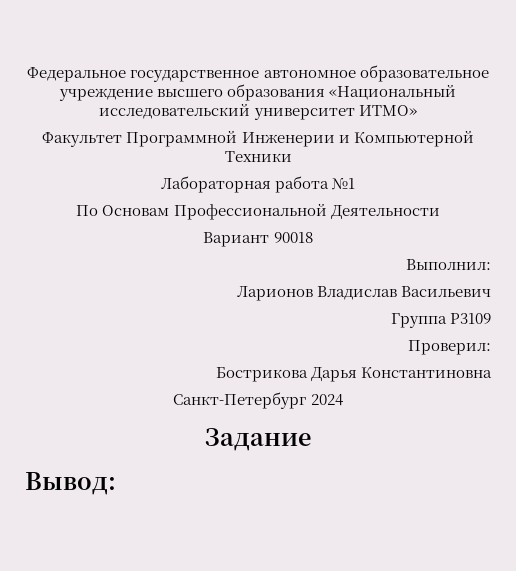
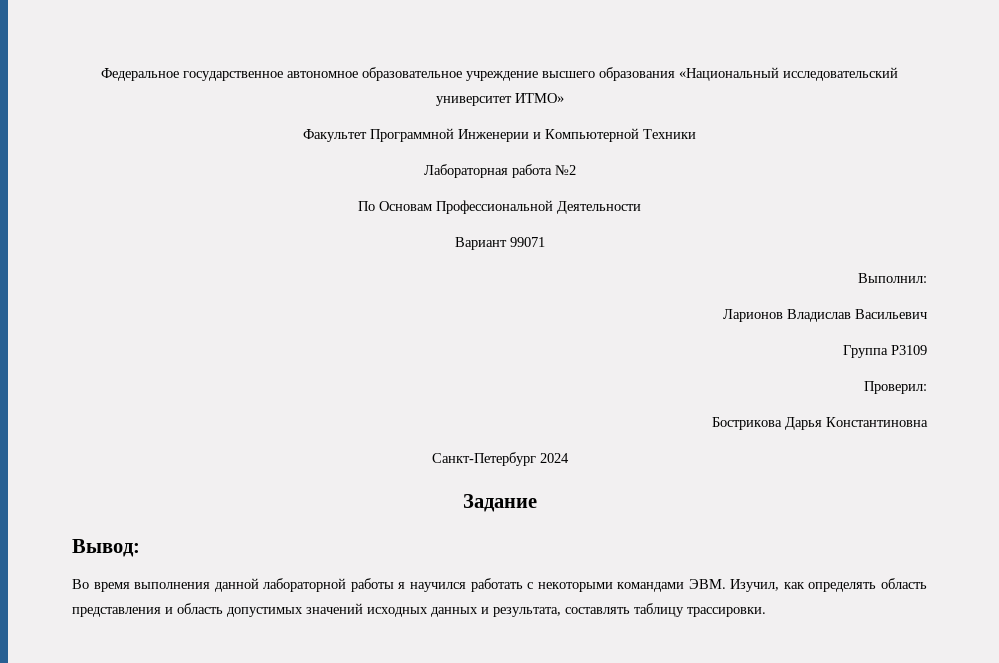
[332,178,356,190] №1 -> [554,165,576,175] №2
[273,232,313,243] 90018 -> [509,237,545,247] 99071
(116, 483) none -> [72,578,927,592] [72,603,766,617] // Во время выполнения данной лабораторной работы я научился работать с некоторыми командами ЭВМ. Изучил, как определять область представления и область допустимых значений исходных данных и результата, составлять таблицу трассировки.

